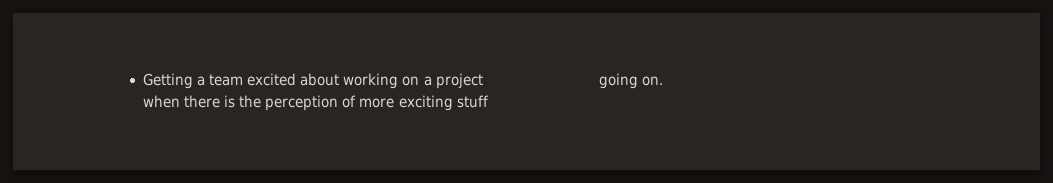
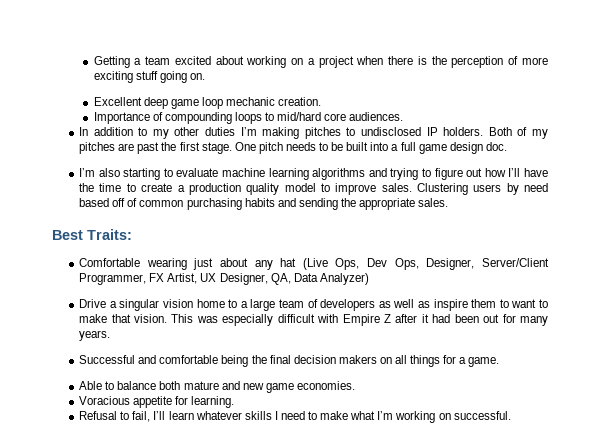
(664, 81) none -> [93,97,322,109] [93,112,404,124] [79,127,548,139] [79,142,507,154] [79,168,548,180] [79,183,548,195] [79,198,449,210] [52,229,132,240] [79,258,549,270] [79,273,369,285] [79,299,548,311] [79,314,549,326] [79,330,111,341] [79,355,500,367] [79,381,355,393] [79,396,235,408] [79,411,511,423] // Excellent deep game loop mechanic creation. // Importance of compounding loops to mid/hard core audiences. // In addition to my other duties I’m making pitches to undisclosed IP holders. Both of my pitches are past the first stage. One pitch needs to be built into a full game design doc. // I’m also starting to evaluate machine learning algorithms and trying to figure out how I’ll have the time to create a production quality model to improve sales. Clustering users by need based off of common purchasing habits and sending the appropriate sales. // Best Traits: // Comfortable wearing just about any hat (Live Ops, Dev Ops, Designer, Server/Client Programmer, FX Artist, UX Designer, QA, Data Analyzer) // Drive a singular vision home to a large team of developers as well as inspire them to want to make that vision. This was especially difficult with Empire Z after it had been out for many years. // Successful and comfortable being the final decision makers on all things for a game. // Able to balance both mature and new game economies. // Voracious appetite for learning. // Refusal to fail, I’ll learn whatever skills I need to make what I’m working on successful.

